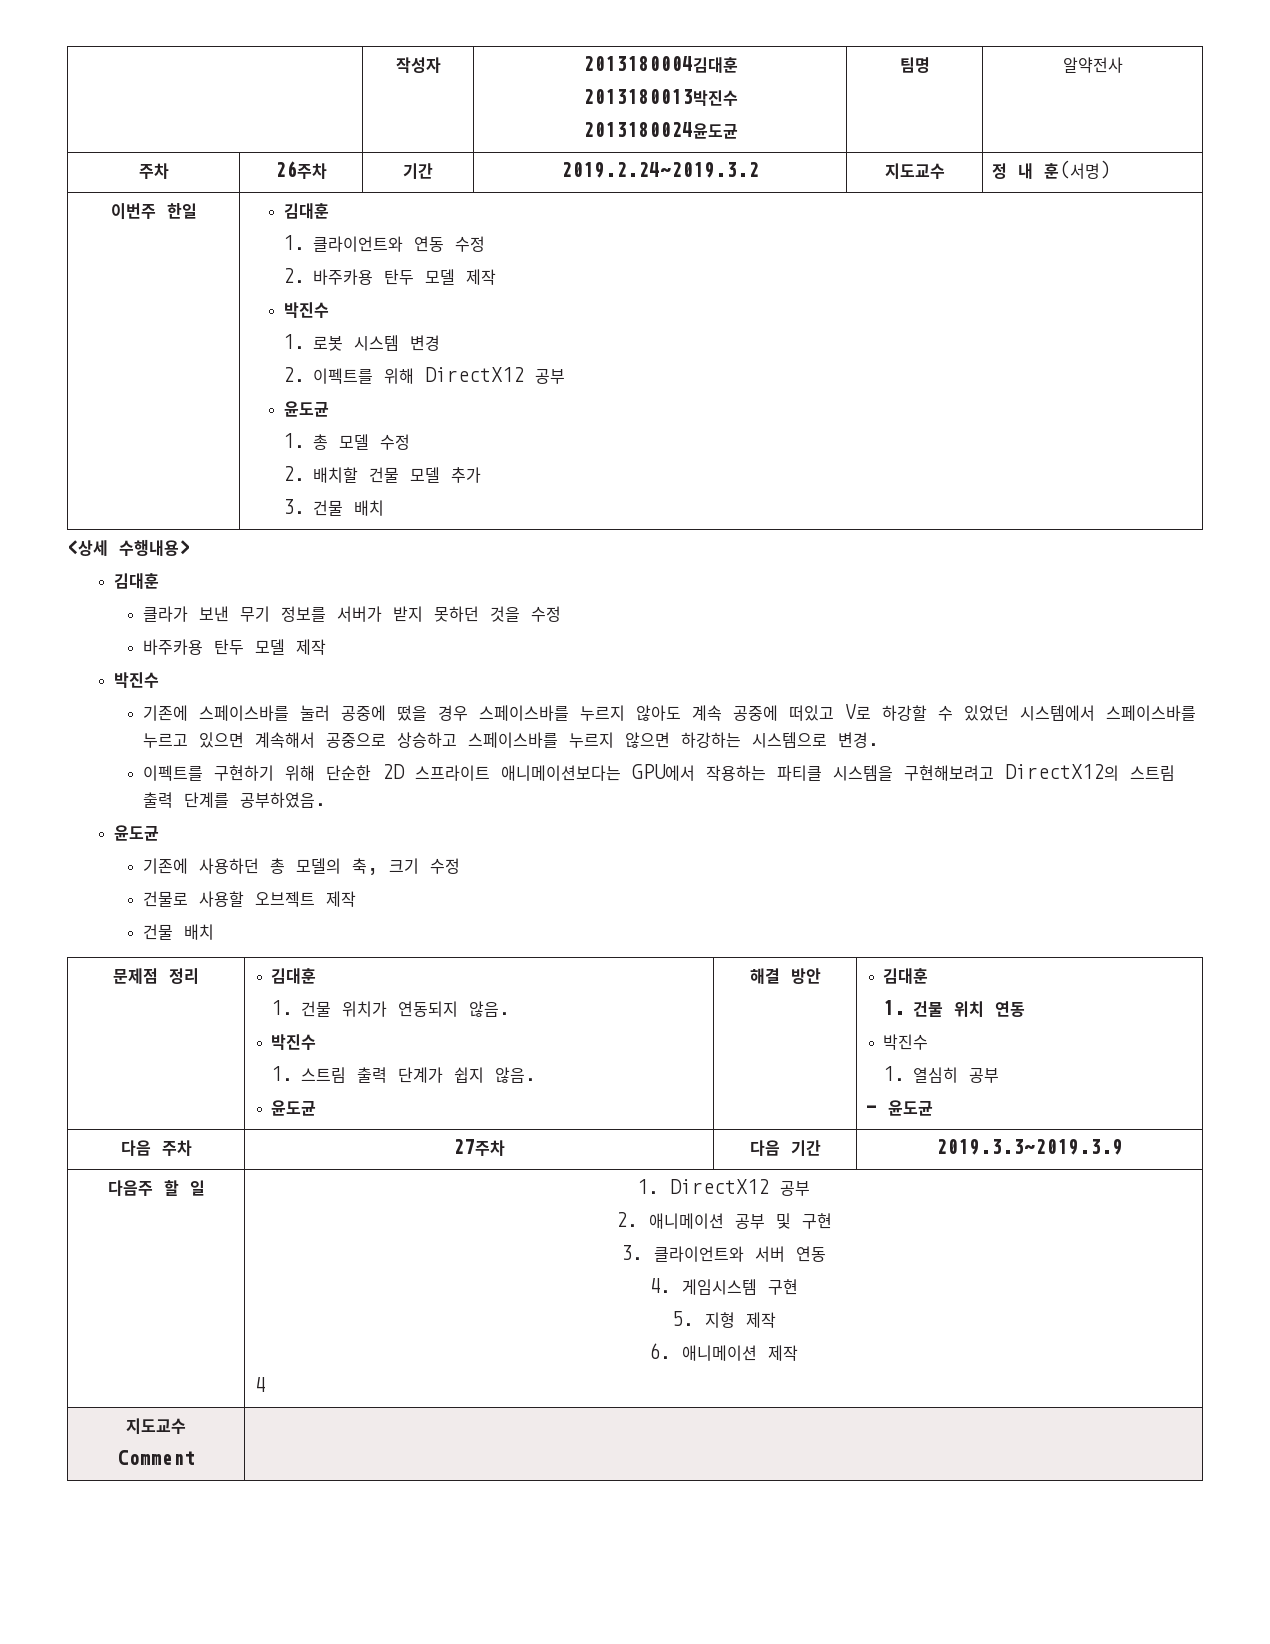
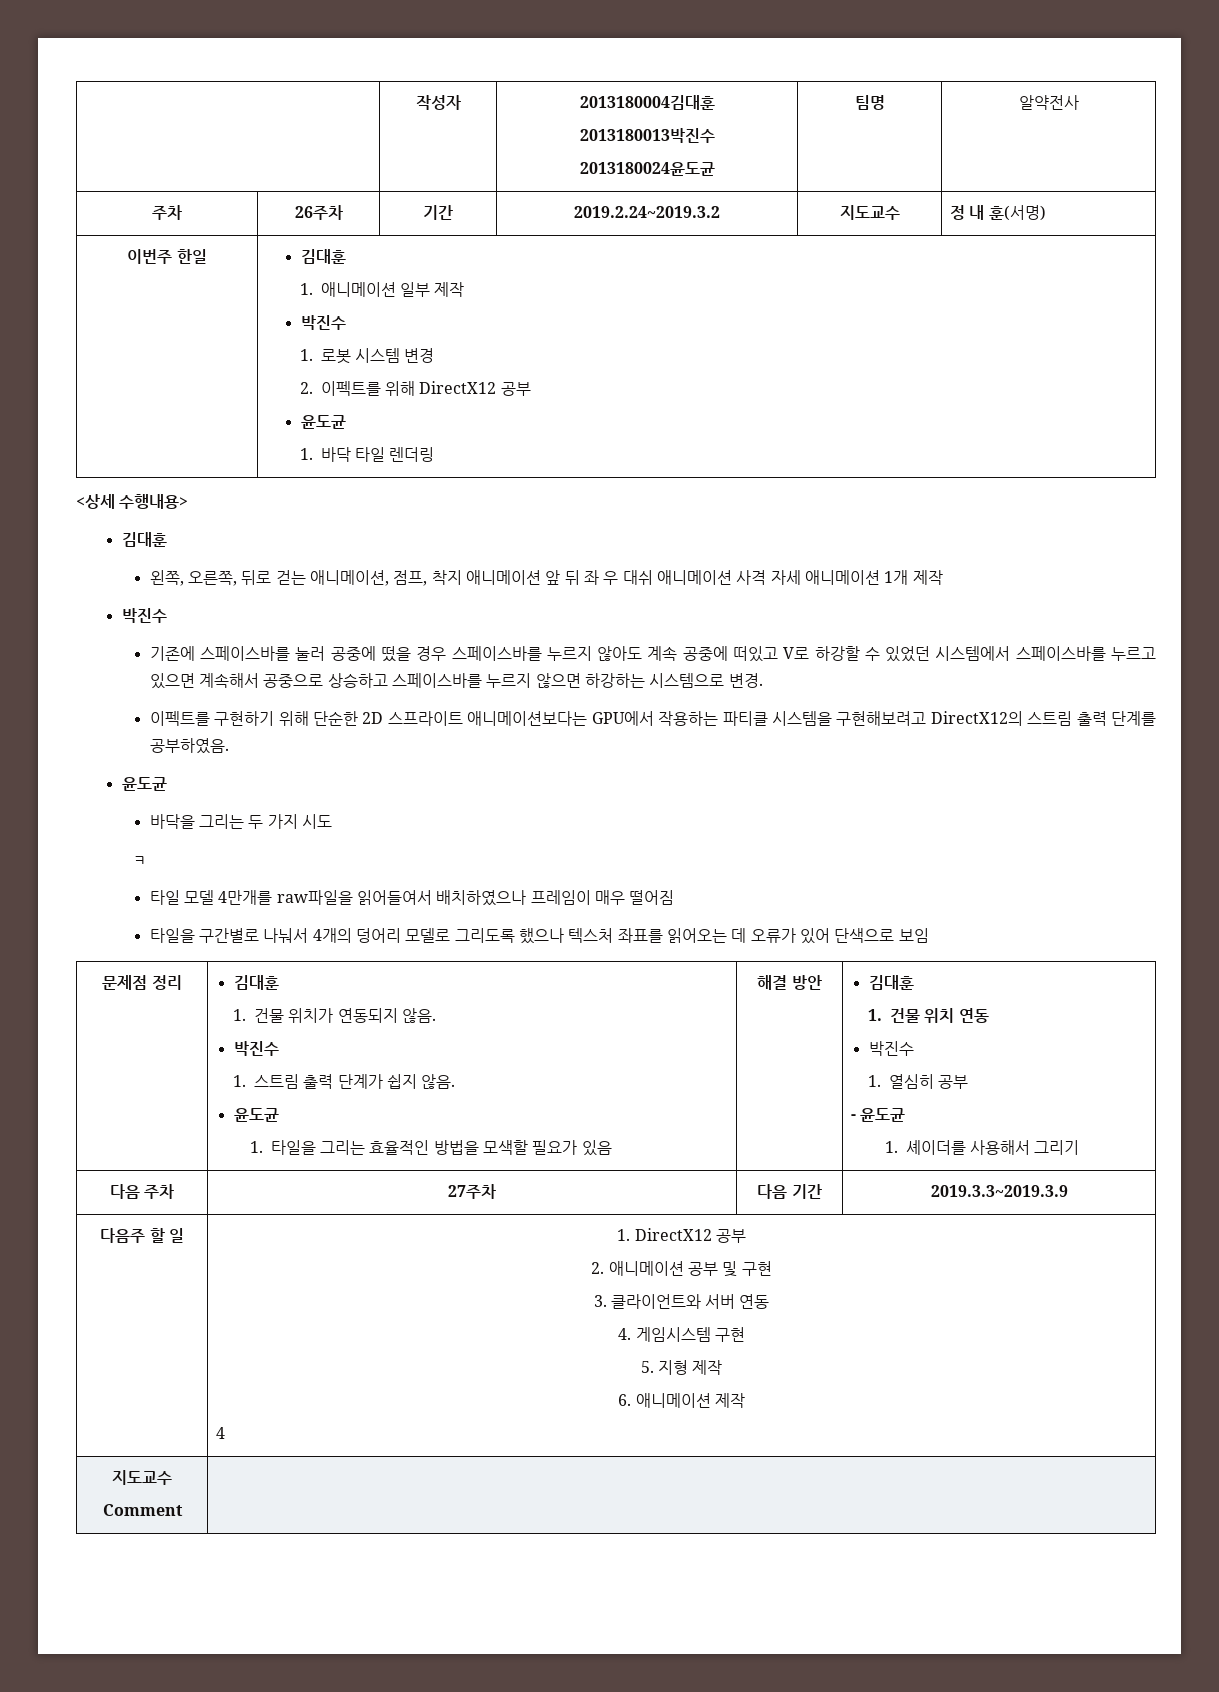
[313,236,486,252] [283,268,456,285] 클라이언트와 연동 수정 // 2. 바주카용 탄두 모델 -> [320,282,431,297] 애니메이션 일부
[313,434,411,450] [283,466,482,483] [283,499,385,516] [67,539,190,556] [113,573,159,589] [142,606,561,622] [142,639,285,655] 총 모델 수정 // 2. 배치할 건물 모델 추가 // 3. 건물 배치 // <상세 수행내용> // 김대훈 // 클라가 보낸 무기 정보를 서버가 받지 못하던 것을 수정 // 바주카용 탄두 모델 -> [320,447,435,462] [76,494,189,509] [121,532,167,547] [149,570,909,586] 바닥 타일 렌더링 // <상세 수행내용> // 김대훈 // 왼쪽, 오른쪽, 뒤로 걷는 애니메이션, 점프, 착지 애니메이션 앞 뒤 좌 우 대쉬 애니메이션 사격 자세 애니메이션 1개
[142,858,460,875] [142,891,356,907] [142,924,214,940] 기존에 사용하던 총 모델의 축, 크기 수정 // 건물로 사용할 오브젝트 제작 // 건물 배치 -> [149,814,333,829] [132,856,148,865] [149,890,675,906] [149,928,929,944] 바닥을 그리는 두 가지 시도 // ㅋ // 타일 모델 4만개를 raw파일을 읽어들여서 배치하였으나 프레임이 매우 떨어짐 // 타일을 구간별로 나눠서 4개의 덩어리 모델로 그리도록 했으나 텍스처 좌표를 읽어오는 데 오류가 있어 단색으로 보임
(317, 1108) none -> [249,1140,612,1156] // 1. 타일을 그리는 효율적인 방법을 모색할 필요가 있음
(933, 1108) none -> [884,1140,1080,1155] // 1. 셰이더를 사용해서 그리기

